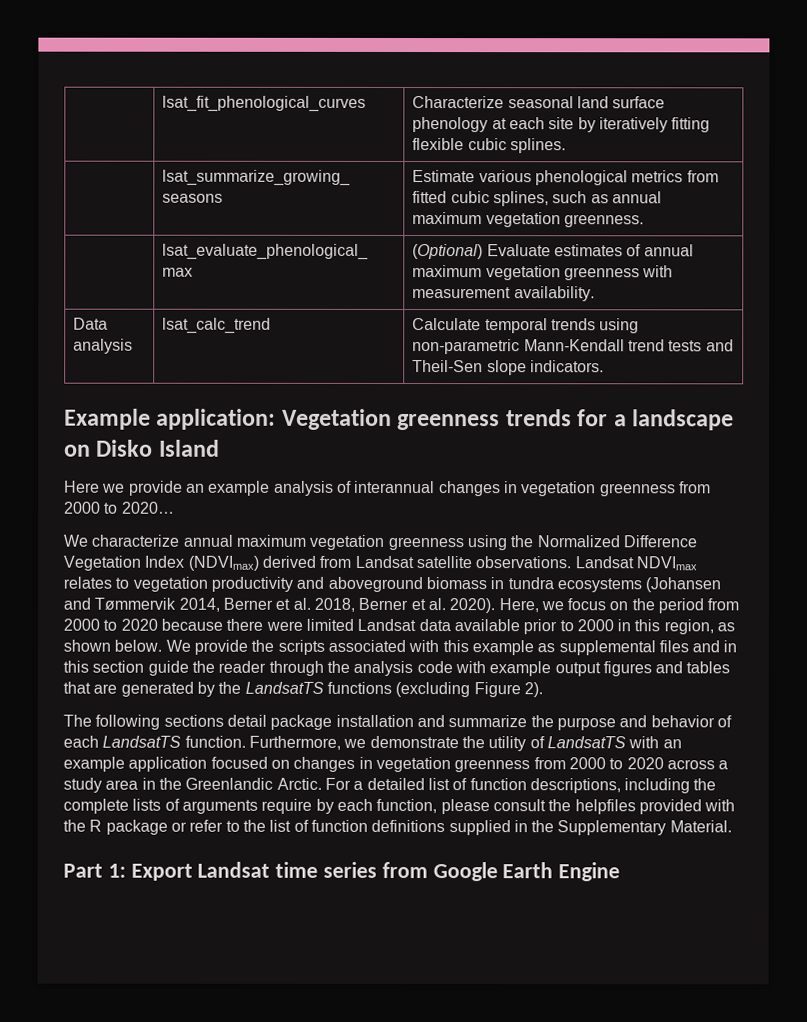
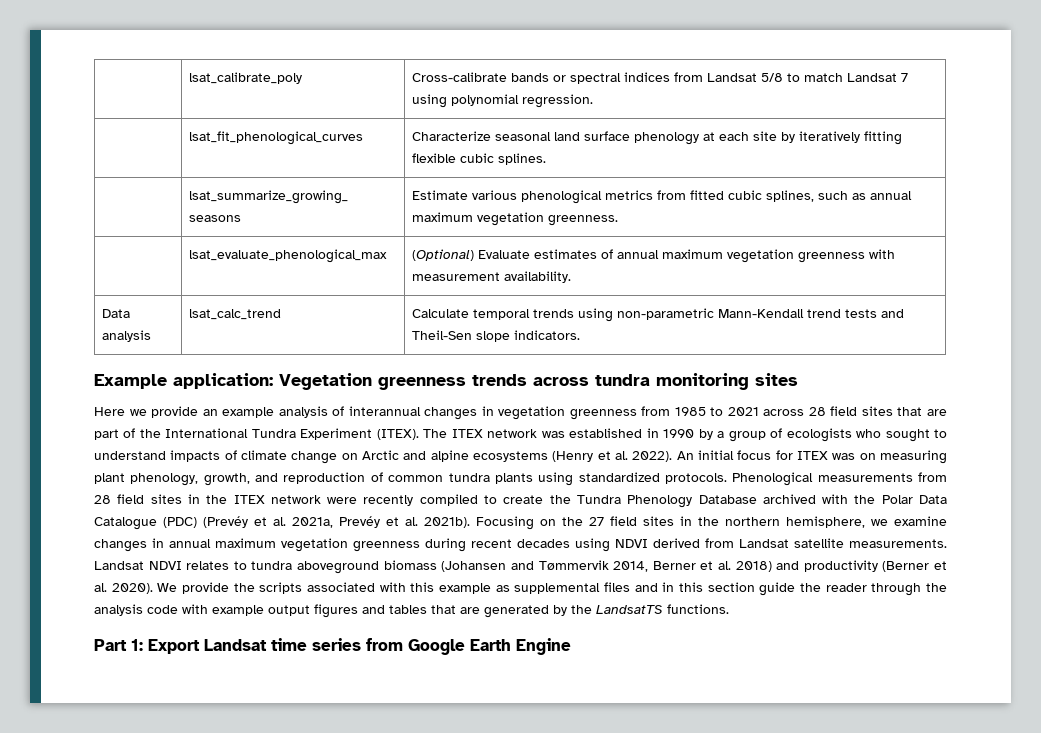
(162, 103) none -> [188,72,302,84] [411,72,908,84] [411,94,593,108] | lsat_calibrate_poly | Cross-calibrate bands or spectral indices from Landsat 5/8 to match Landsat 7 using polynomial regression. //
[577,409,735,431] [64,439,220,457] for a landscape on Disko Island -> [533,373,798,390] across tundra monitoring sites
[63,501,175,514] [63,534,697,551] [63,555,697,571] [63,576,642,593] 2000 to 2020… // We characterize annual maximum vegetation greenness using the Normalized Difference Vegetation Index (NDVImax) derived from Landsat satellite observations. Landsat NDVImax relates to vegetation productivity and aboveground biomass in tundra ecosystems -> [674,406,947,416] [94,428,948,442] [94,450,948,464] [94,472,947,486] [94,494,947,508] [94,516,947,530] [94,538,947,552] [94,560,437,574] 1985 to 2021 across 28 field sites that are part of the International Tundra Experiment (ITEX). The ITEX network was established in 1990 by a group of ecologists who sought to understand impacts of climate change on Arctic and alpine ecosystems (Henry et al. 2022). An initial focus for ITEX was on measuring plant phenology, growth, and reproduction of common tundra plants using standardized protocols. Phenological measurements from 28 field sites in the ITEX network were recently compiled to create the Tundra Phenology Database archived with the Polar Data Catalogue (PDC) (Prevéy et al. 2021a, Prevéy et al. 2021b). Focusing on the 27 field sites in the northern hemisphere, we examine changes in annual maximum vegetation greenness during recent decades using NDVI derived from Landsat satellite measurements. Landsat NDVI relates to tundra aboveground biomass
[313,597,740,614] [63,618,736,635] [63,639,163,652] 2018, Berner et al. 2020). Here, we focus on the period from 2000 to 2020 because there were limited Landsat data available prior to 2000 in this region, as shown below. -> [735,560,947,572] [94,583,153,594] 2018) and productivity (Berner et al. 2020).
[326,681,543,698] [63,714,732,731] [63,735,682,752] [63,756,729,773] [63,777,717,794] [63,798,736,815] [63,819,732,836] functions (excluding Figure 2). // The following sections detail package installation and summarize the purpose and behavior of each LandsatTS function. Furthermore, we demonstrate the utility of LandsatTS with an example application focused on changes in vegetation greenness from 2000 to 2020 across a study area in the Greenlandic Arctic. For a detailed list of function descriptions, including the complete lists of arguments require by each function, please consult the helpfiles provided with the R package or refer to the list of function definitions supplied in the Supplementary Material. -> [667,604,729,614] functions.

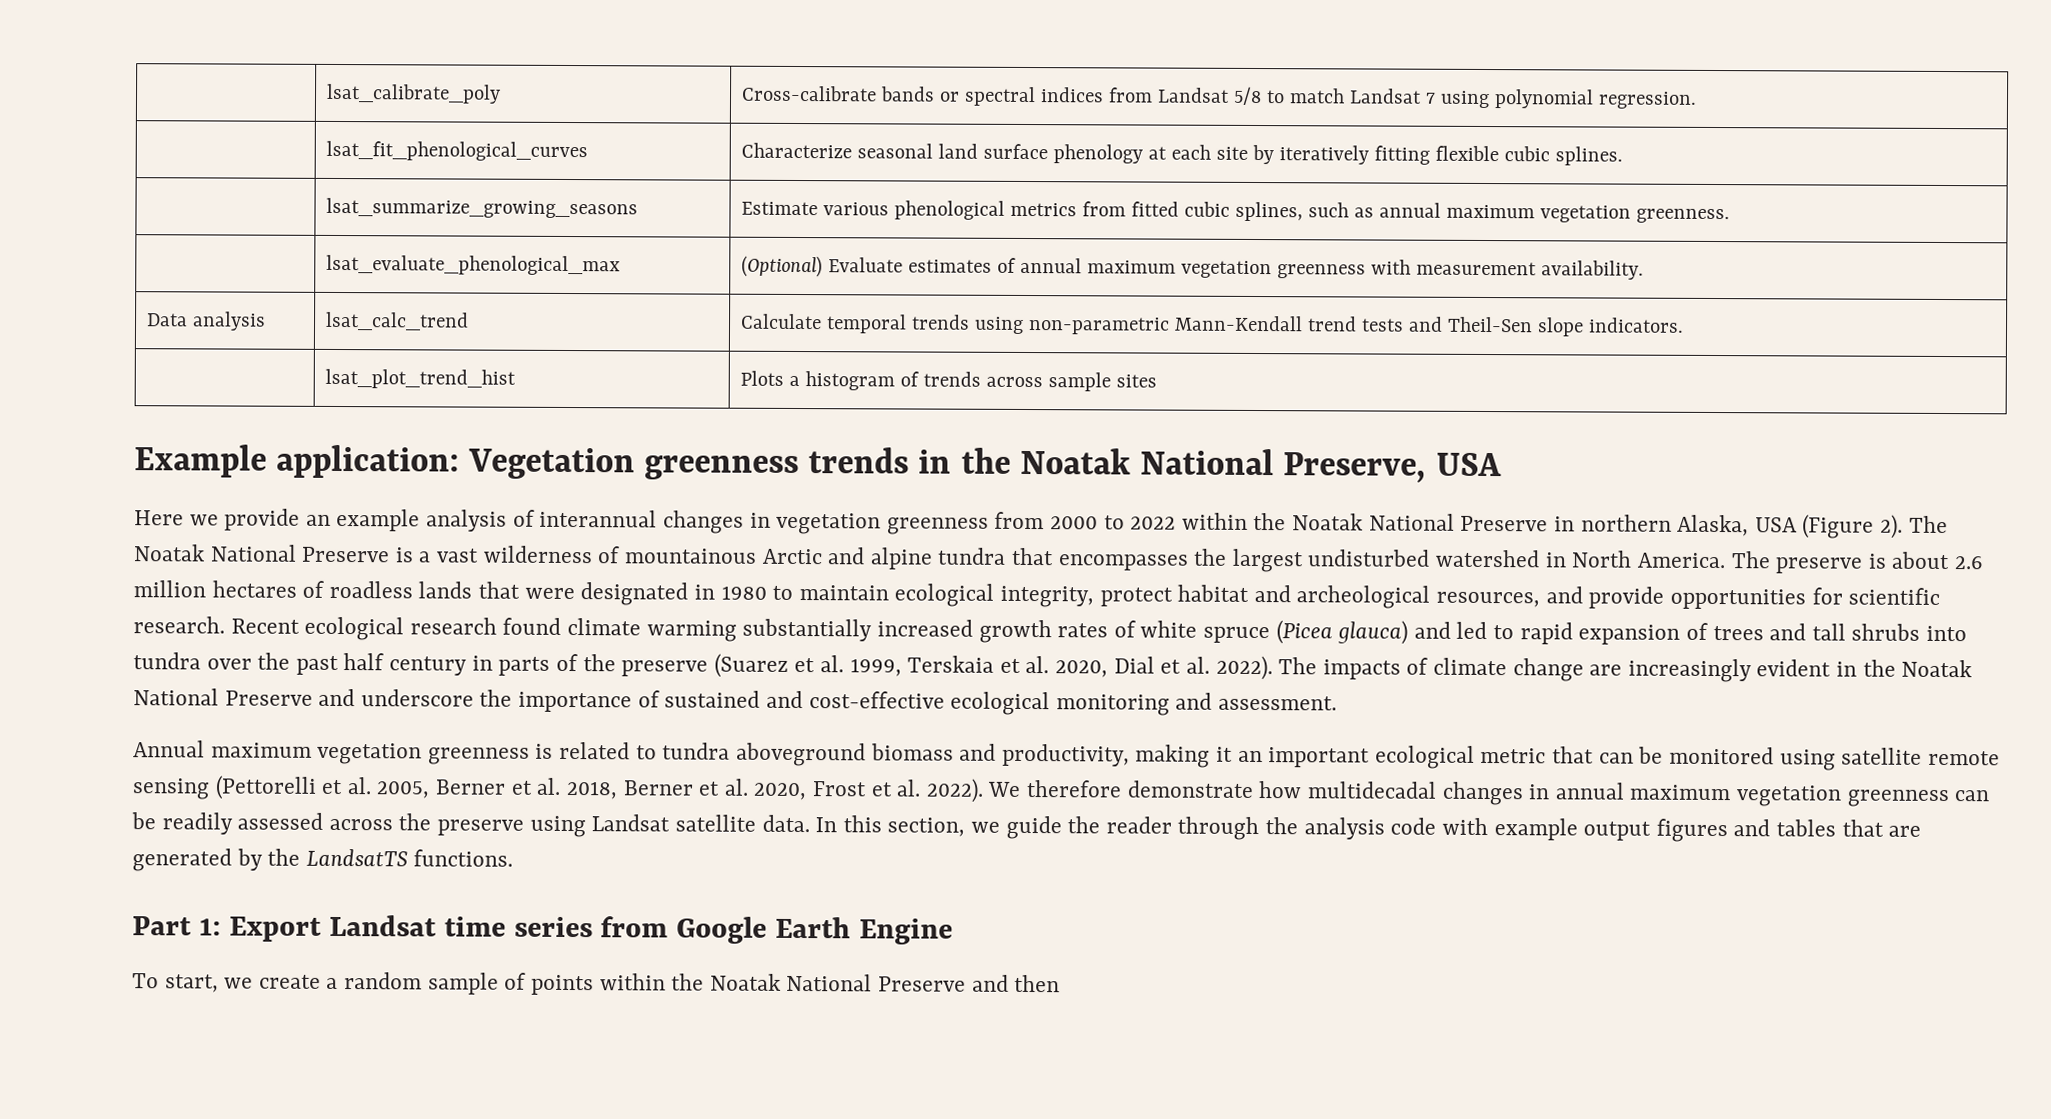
(580, 335) none -> [325,368,517,389] [740,370,1158,392] // | lsat_plot_trend_hist | Plots a histogram of trends across sample sites
[533,373,798,390] across tundra monitoring sites -> [918,447,1502,483] in the Noatak National Preserve, USA
[674,406,947,416] [94,428,948,442] [94,450,948,464] [94,472,947,486] [94,494,947,508] [94,516,947,530] 1985 to 2021 across 28 field sites that are part of the International Tundra Experiment (ITEX). The ITEX network was established in 1990 by a group of ecologists who sought to understand impacts of climate change on Arctic and alpine ecosystems (Henry et al. 2022). An initial focus for ITEX was on measuring plant phenology, growth, and reproduction of common tundra plants using standardized protocols. Phenological measurements from 28 field sites in the ITEX network were recently compiled to create the Tundra Phenology Database archived with the Polar Data Catalogue (PDC) (Prevéy et al. 2021a, Prevéy et al. 2021b). Focusing on the 27 field sites in the northern hemisphere, we examine -> [1049,512,1948,539] [133,544,1984,574] [133,580,1941,610] [133,616,1967,645] [133,652,1973,683] [133,688,1337,716] [133,740,2000,771] [132,775,1437,803] 2000 to 2022 within the Noatak National Preserve in northern Alaska, USA (Figure 2). The Noatak National Preserve is a vast wilderness of mountainous Arctic and alpine tundra that encompasses the largest undisturbed watershed in North America. The preserve is about 2.6 million hectares of roadless lands that were designated in 1980 to maintain ecological integrity, protect habitat and archeological resources, and provide opportunities for scientific research. Recent ecological research found climate warming substantially increased growth rates of white spruce (Picea glauca) and led to rapid expansion of trees and tall shrubs into tundra over the past half century in parts of the preserve (Suarez et al. 1999, Terskaia et al. 2020, Dial et al. 2022). The impacts of climate change are increasingly evident in the Noatak National Preserve and underscore the importance of sustained and cost-effective ecological monitoring and assessment. // Annual maximum vegetation greenness is related to tundra aboveground biomass and productivity, making it an important ecological metric that can be monitored using satellite remote sensing (Pettorelli et al. 2005, Berner et al. 2018, Berner et al. 2020, Frost et al. 2022). We therefore demonstrate how multidecadal
[425,538,947,552] [94,560,947,574] [94,582,755,594] during recent decades using NDVI derived from Landsat satellite measurements. Landsat NDVI relates to tundra aboveground biomass (Johansen and Tømmervik 2014, Berner et al. 2018) and productivity (Berner et al. 2020). We provide the scripts associated with this example as supplemental files and in this section -> [1954,790,1991,802] [131,812,1000,838] can be readily assessed across the preserve using Landsat satellite data. In this section, we
(571, 646) none -> [132,972,1061,996] // To start, we create a random sample of points within the Noatak National Preserve and then

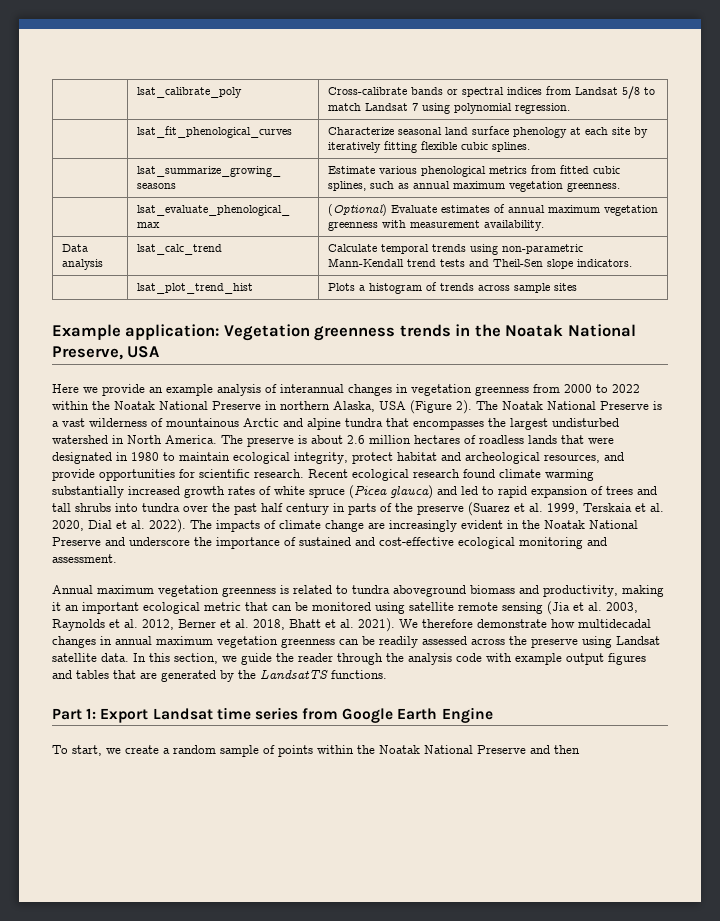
[214,775,431,800] (Pettorelli et al. 2005, -> [547,601,638,615] [52,619,174,631] (Jia et al. 2003, Raynolds et al. 2012,
[622,778,984,803] Berner et al. 2020, Frost et al. 2022). -> [289,618,395,632] Bhatt et al. 2021).

